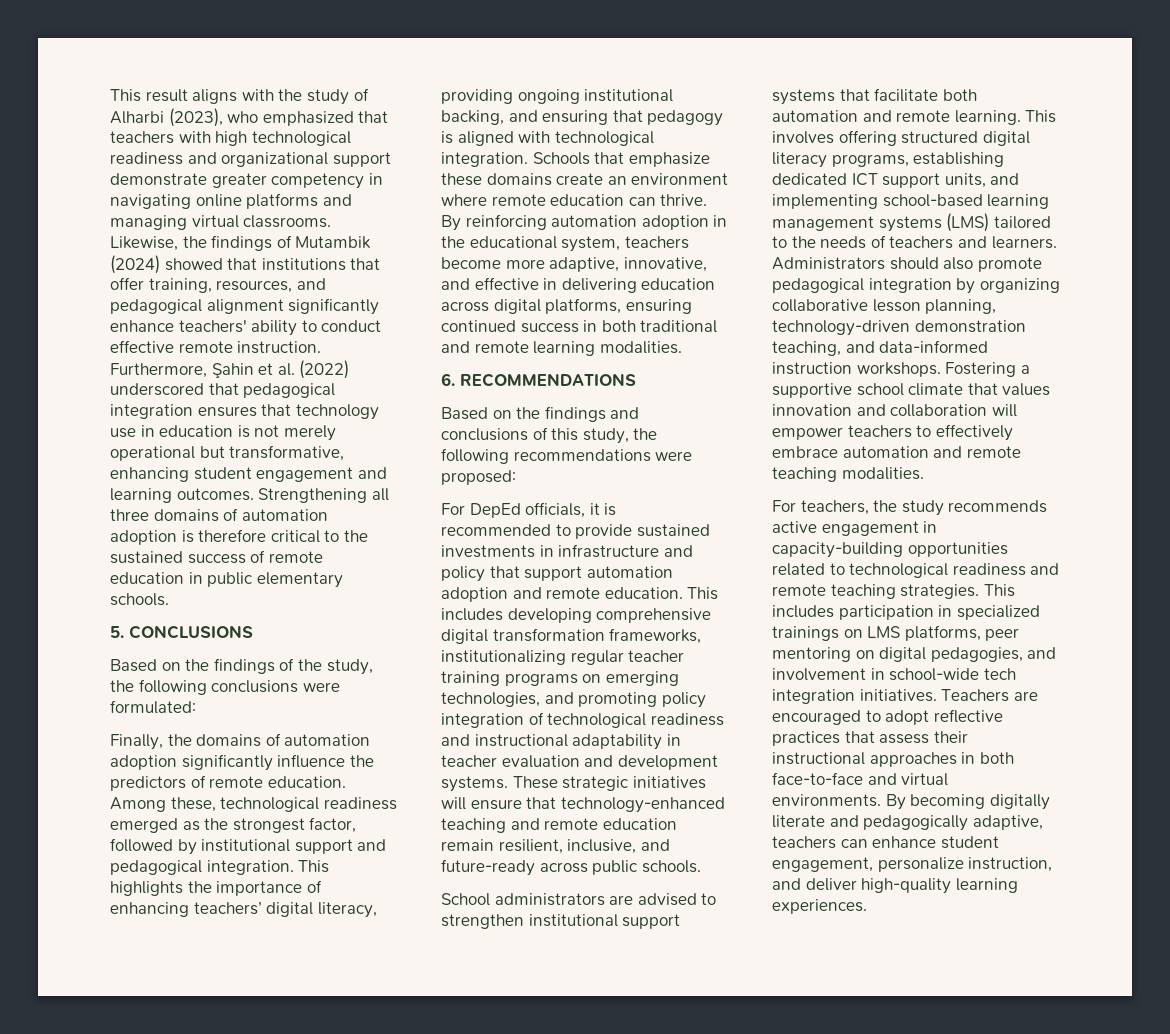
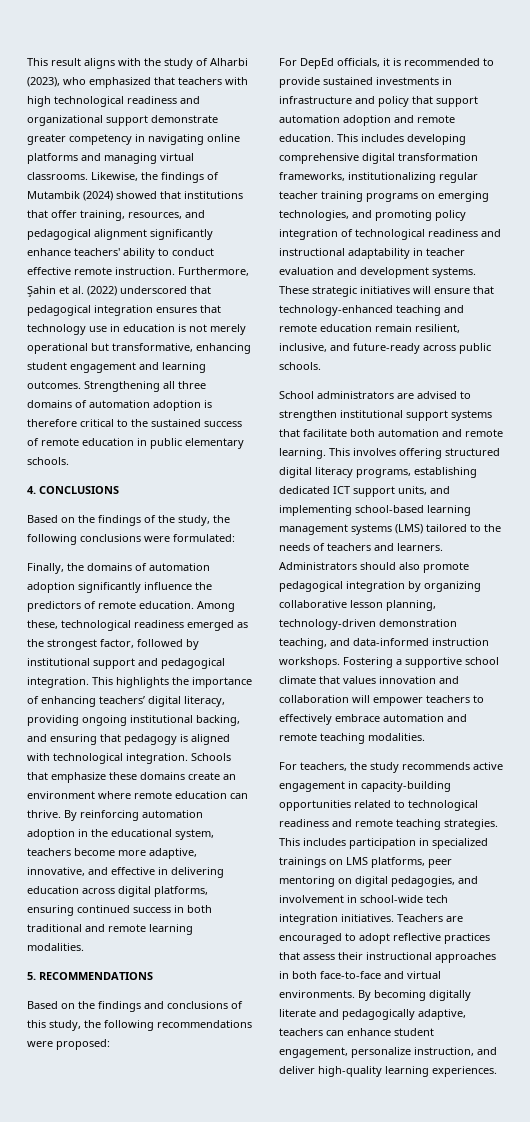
[110,626,124,638] 5. -> [27,486,36,494] 4.
[441,373,455,386] 6. -> [27,972,36,980] 5.

